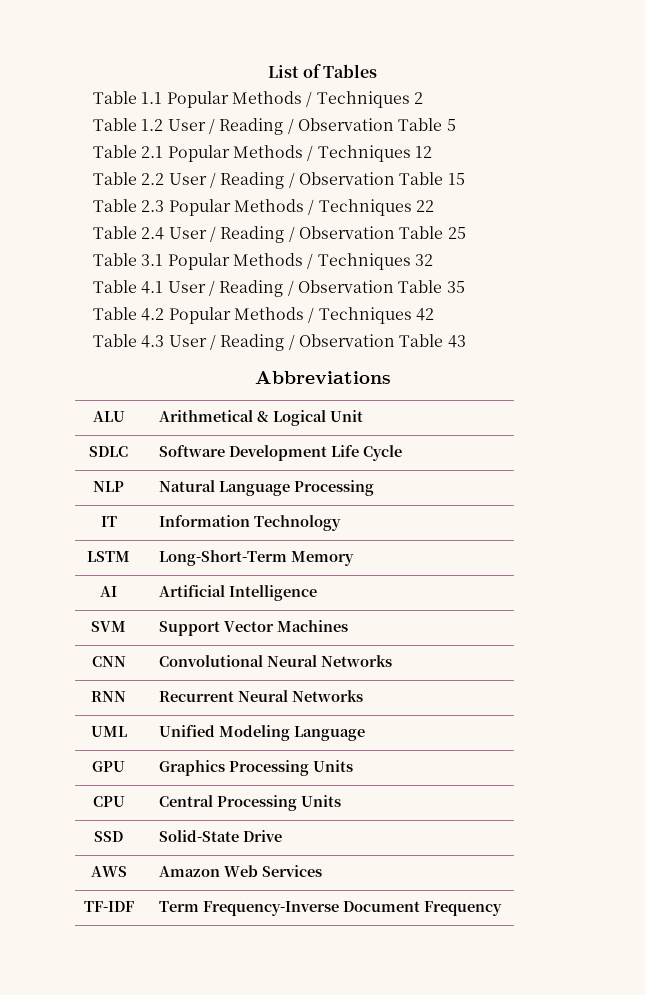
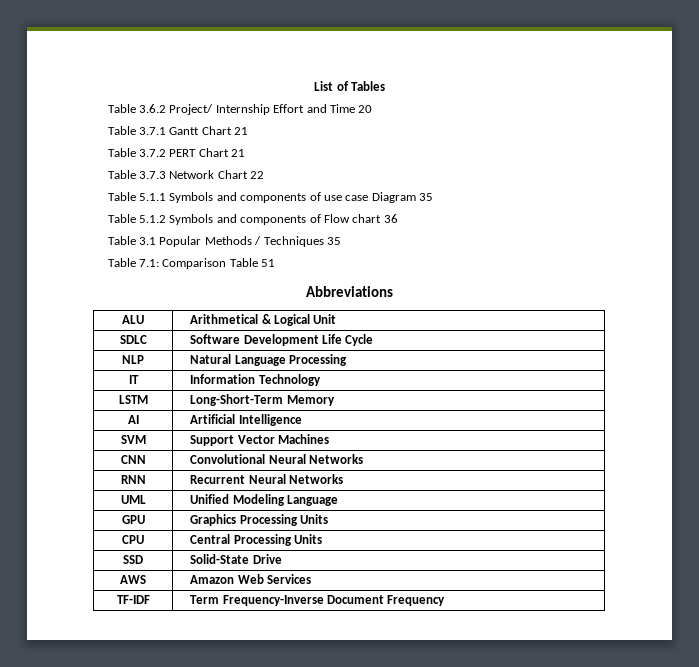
[141,91,423,108] [92,118,456,135] [92,145,432,162] [92,172,465,189] [92,199,434,216] [92,226,466,243] 1.1 Popular Methods / Techniques 2 // Table 1.2 User / Reading / Observation Table 5 // Table 2.1 Popular Methods / Techniques 12 // Table 2.2 User / Reading / Observation Table 15 // Table 2.3 Popular Methods / Techniques 22 // Table 2.4 User / Reading / Observation Table 25 -> [139,104,373,115] [107,126,249,135] [107,148,246,157] [107,170,265,179] [107,192,434,203] [107,214,398,225] 3.6.2 Project/ Internship Effort and Time 20 // Table 3.7.1 Gantt Chart 21 // Table 3.7.2 PERT Chart 21 // Table 3.7.3 Network Chart 22 // Table 5.1.1 Symbols and components of use case Diagram 35 // Table 5.1.2 Symbols and components of Flow chart 36
[414,254,433,266] [92,280,465,297] [92,307,434,324] [92,334,466,351] 32 // Table 4.1 User / Reading / Observation Table 35 // Table 4.2 Popular Methods / Techniques 42 // Table 4.3 User / Reading / Observation Table 43 -> [326,237,341,245] [107,258,276,269] 35 // Table 7.1: Comparison Table 51

